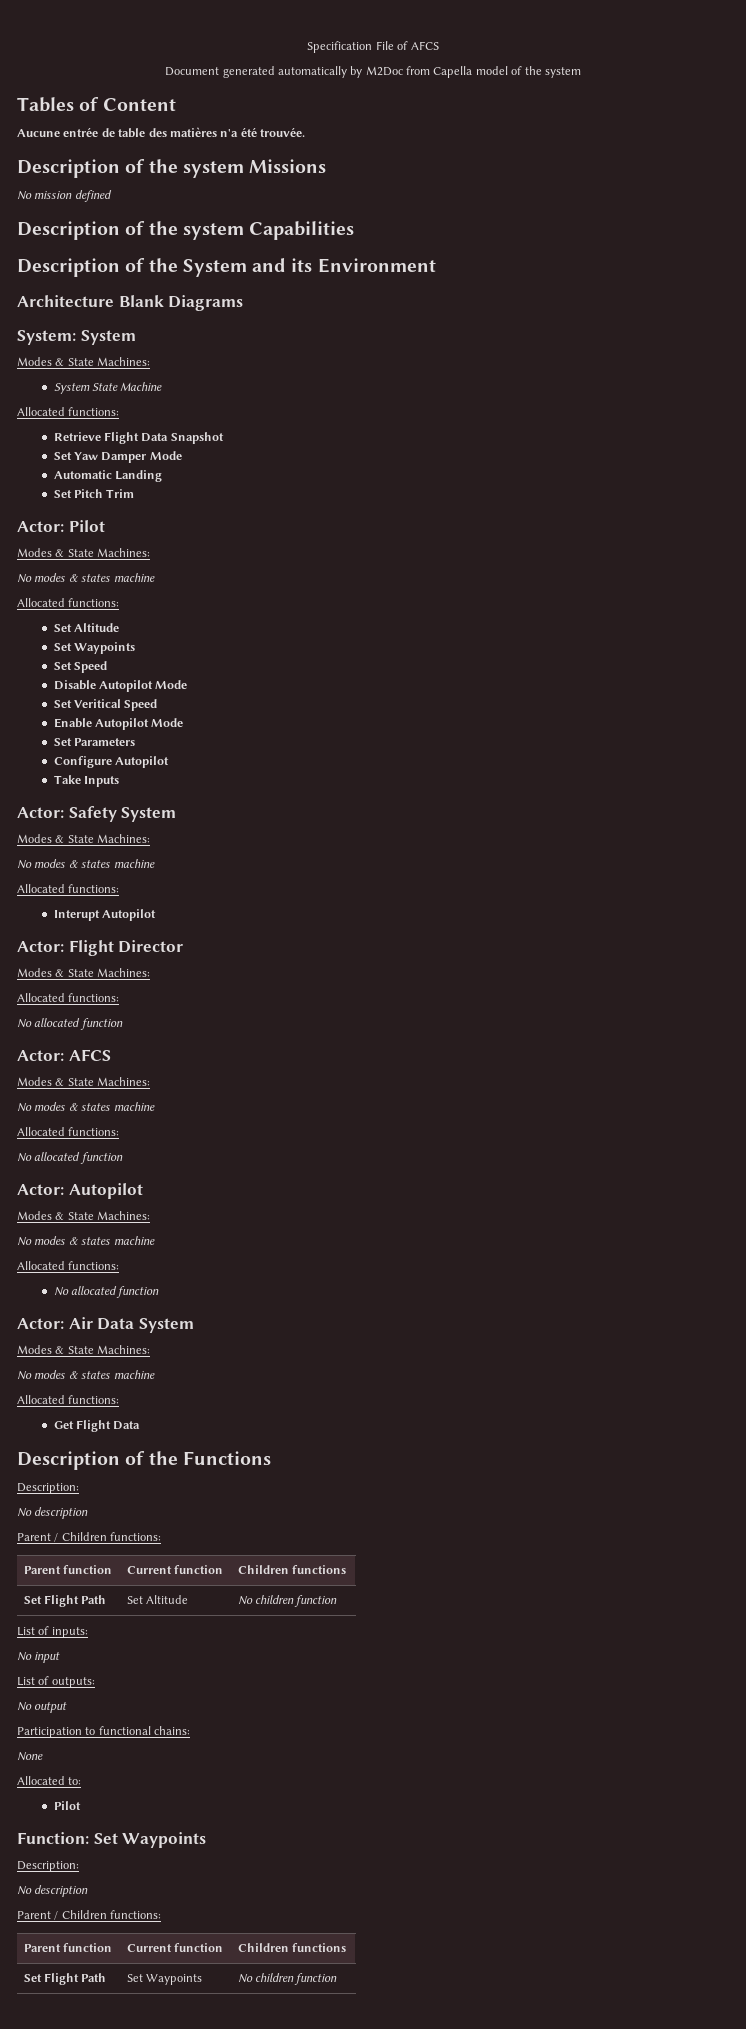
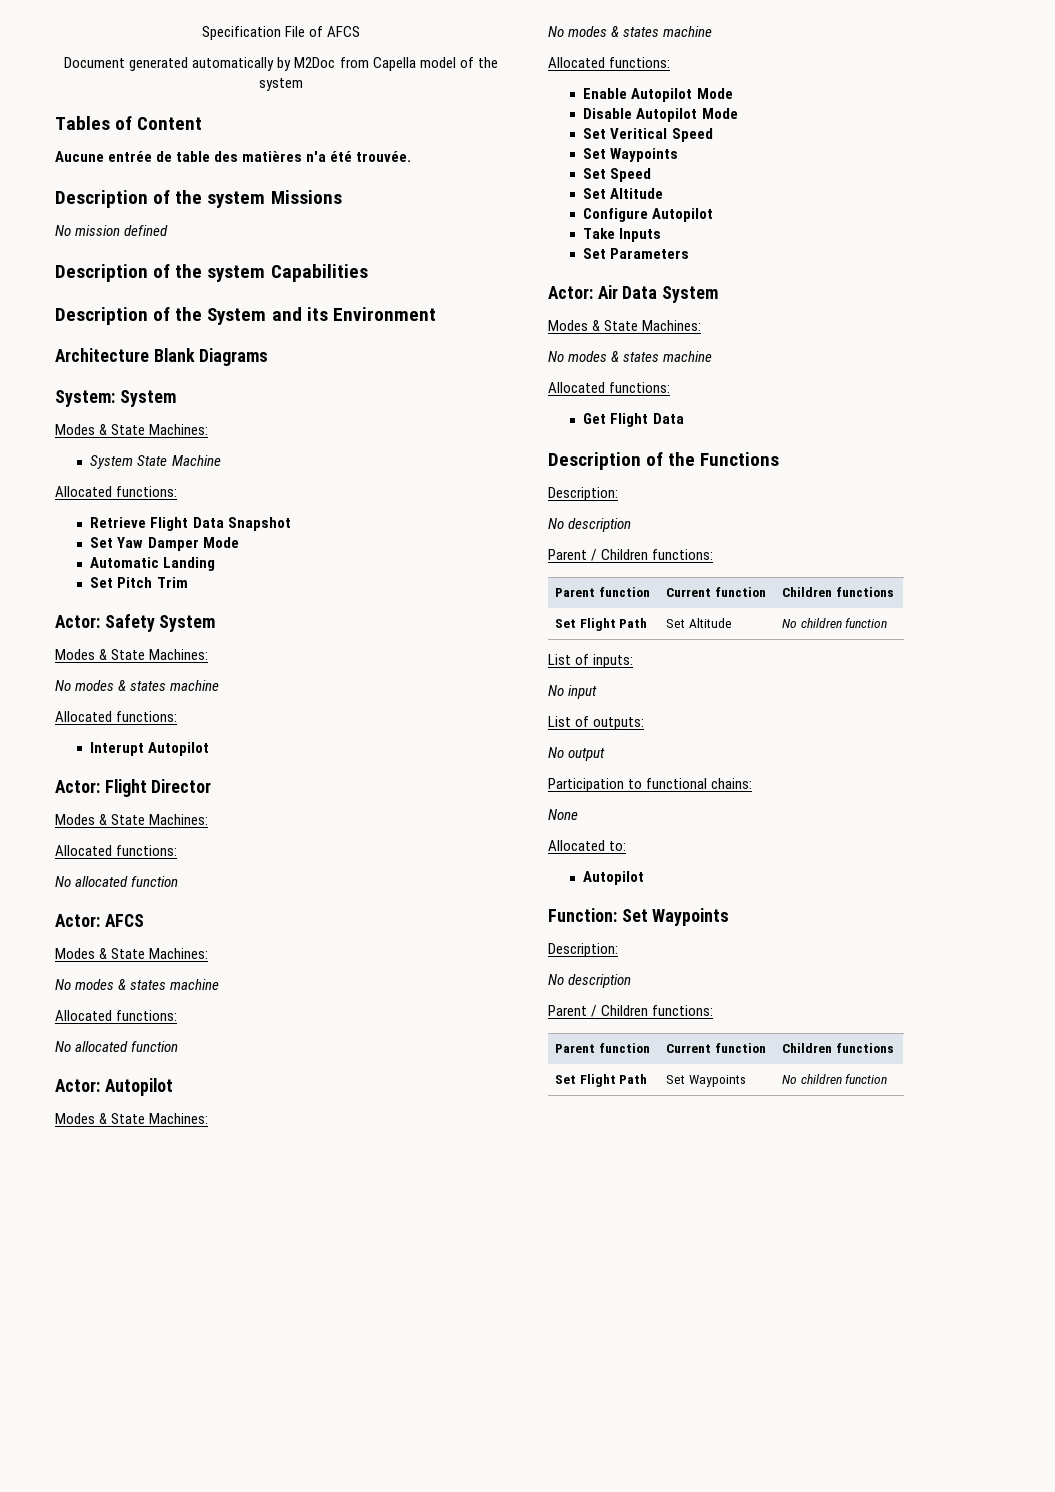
[17,520,105,532] [17,548,151,557] [17,573,155,583] [17,598,120,607] [53,623,119,632] [53,642,135,654] [53,661,107,673] [53,680,188,692] [53,699,158,711] [53,718,184,730] [53,738,135,746] [53,756,169,768] [53,775,119,787] // Actor: Pilot // Modes & State Machines: // No modes & states machine // Allocated functions: // Set Altitude // Set Waypoints // Set Speed // Disable Autopilot Mode // Set Veritical Speed // Enable Autopilot Mode // Set Parameters // Configure Autopilot // Take Inputs -> (188, 582) none
[53,1286,160,1298] No allocated function -> [583,88,733,102] [583,108,738,122] [583,128,713,142] [583,148,679,162] [583,168,652,182] [583,188,664,199] [583,208,714,222] [583,228,662,242] [583,248,690,259] Enable Autopilot Mode // Disable Autopilot Mode // Set Veritical Speed // Set Waypoints // Set Speed // Set Altitude // Configure Autopilot // Take Inputs // Set Parameters
[53,1801,81,1810] Pilot -> [583,871,645,885] Autopilot

